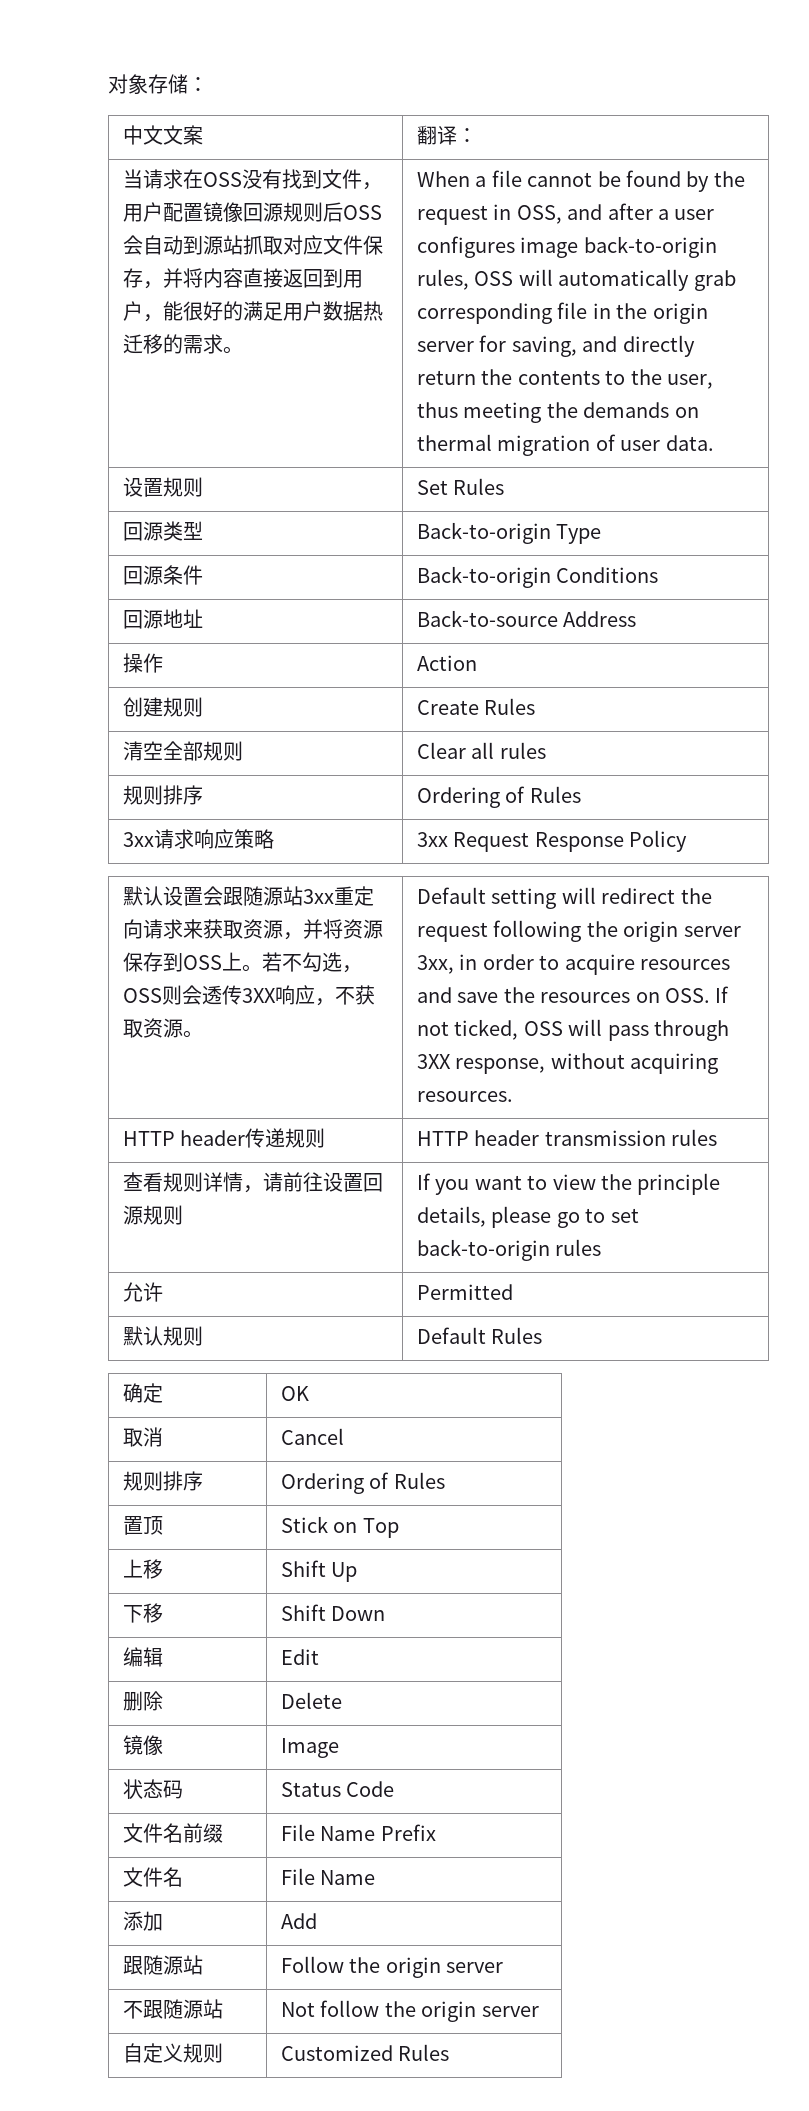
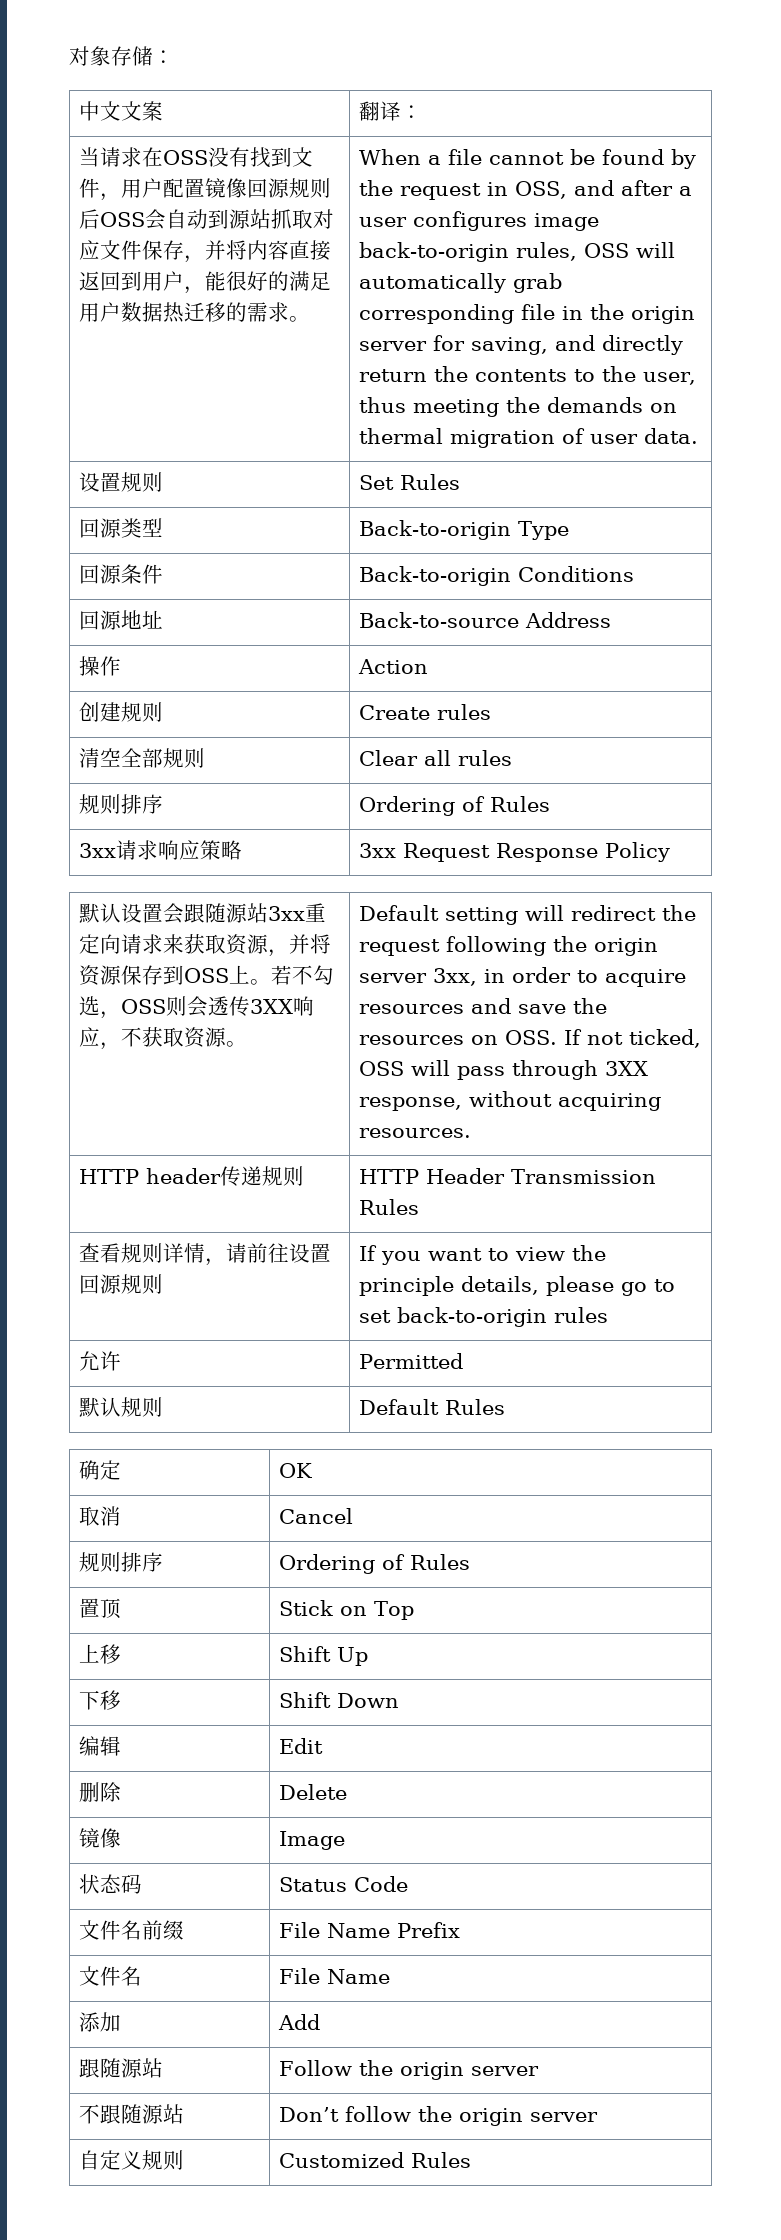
[484,698,536,715] Rules -> [436,704,491,720] rules
[474,1129,718,1146] header transmission rules -> [425,1168,656,1184] [358,1199,419,1215] Header Transmission Rules
[280,2002,315,2017] Not -> [278,2107,339,2122] Don’t

